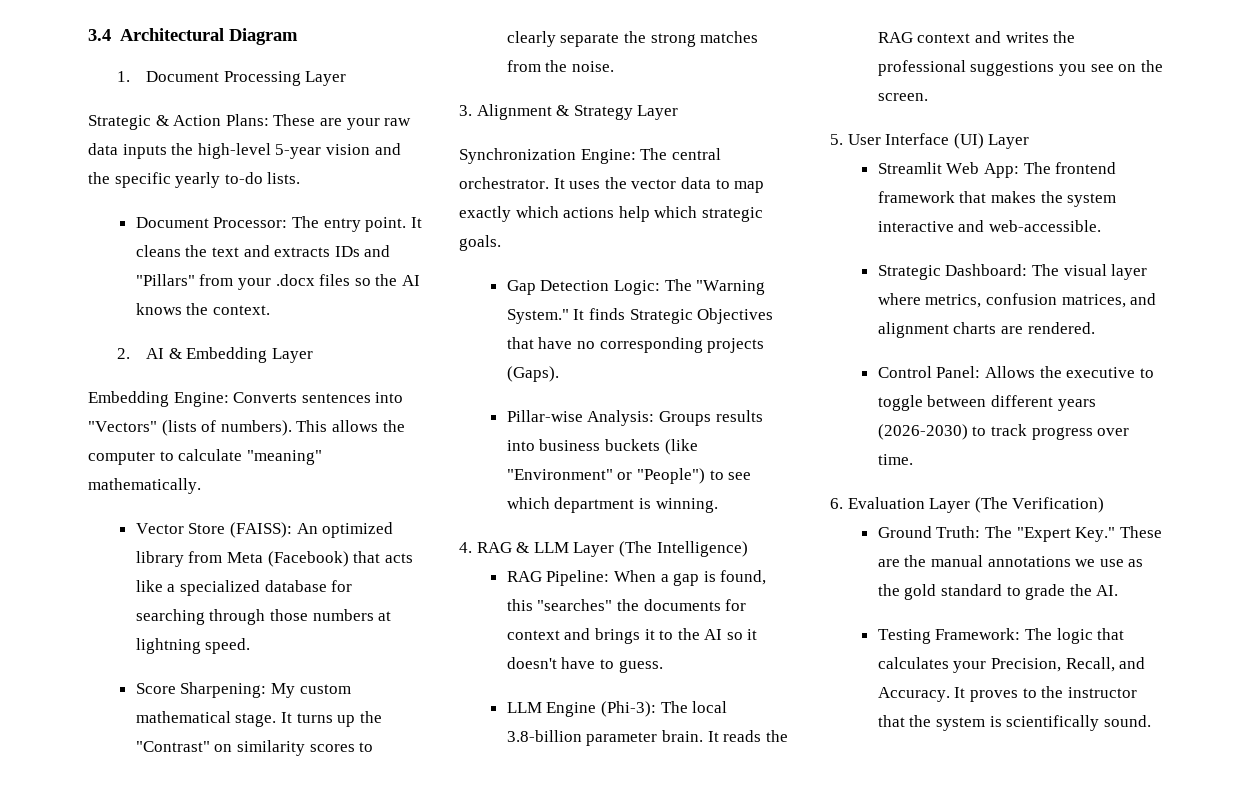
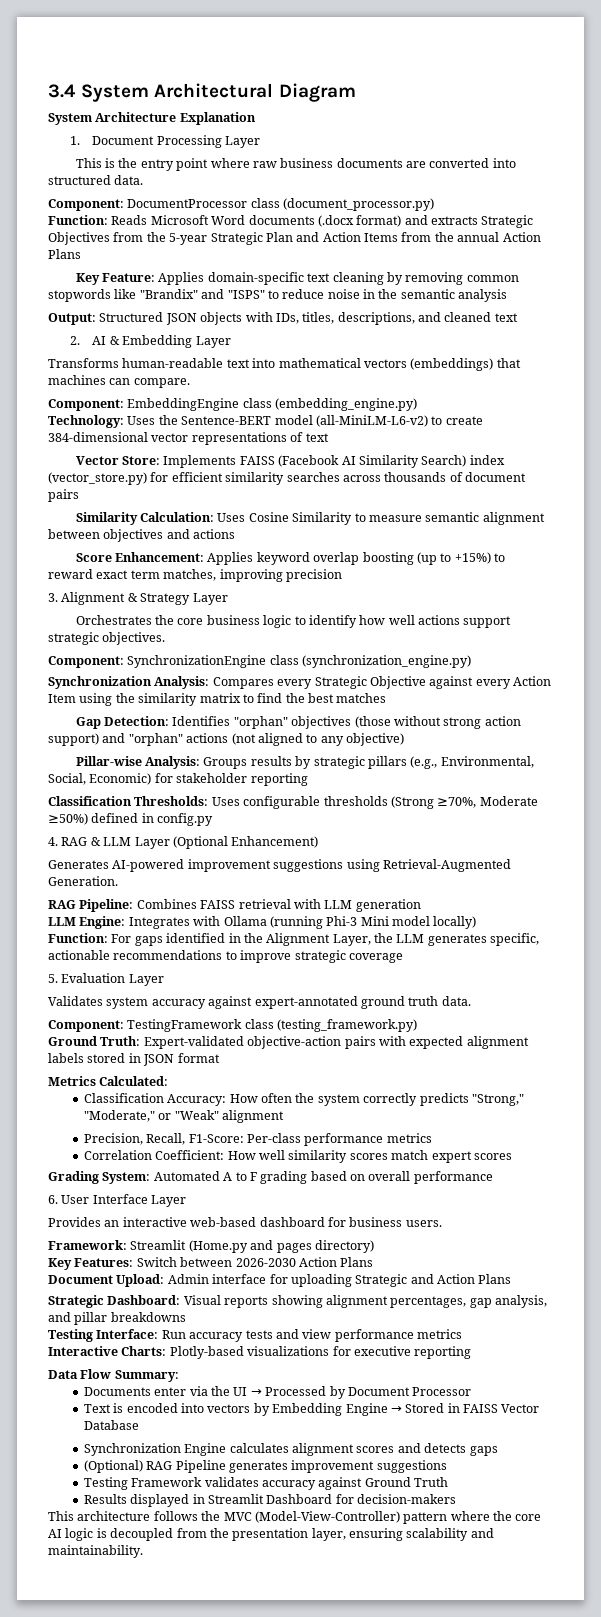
(111, 35) none -> [81,84,150,102] System
(298, 36) none -> [48,112,256,125] // System Architecture Explanation
[88,114,412,130] [88,143,401,159] [88,172,301,188] [135,216,422,232] [135,245,391,257] [135,274,420,290] [135,303,270,315] Strategic & Action Plans: These are your raw data inputs the high-level 5-year vision and the specific yearly to-do lists. // Document Processor: The entry point. It cleans the text and extracts IDs and "Pillars" from your .docx files so the AI knows the context. -> [75,158,516,171] [48,175,144,185] [48,198,435,211] [48,215,534,228] [48,232,541,245] [48,249,81,259] [75,272,519,285] [48,289,508,302] [48,312,518,325] This is the entry point where raw business documents are converted into structured data. // Component: DocumentProcessor class (document_processor.py) // Function: Reads Microsoft Word documents (.docx format) and extracts Strategic Objectives from the 5-year Strategic Plan and Action Items from the annual Action Plans // Key Feature: Applies domain-specific text cleaning by removing common stopwords like "Brandix" and "ISPS" to reduce noise in the semantic analysis // Output: Structured JSON objects with IDs, titles, descriptions, and cleaned text
[88,391,404,407] [88,420,405,436] [88,449,322,465] [88,478,201,494] [135,522,394,538] [135,551,413,567] [135,580,353,596] [135,609,392,625] [135,638,251,654] [135,682,351,698] [135,711,382,727] [135,740,374,756] [506,31,759,47] [506,60,614,72] Embedding Engine: Converts sentences into "Vectors" (lists of numbers). This allows the computer to calculate "meaning" mathematically. // Vector Store (FAISS): An optimized library from Meta (Facebook) that acts like a specialized database for searching through those numbers at lightning speed. // Score Sharpening: My custom mathematical stage. It turns up the "Contrast" on similarity scores to clearly separate the strong matches from the noise. -> [48,358,521,371] [48,375,190,388] [48,398,418,411] [48,415,483,428] [48,432,329,445] [75,455,505,468] [48,472,526,485] [48,489,79,502] [75,512,545,525] [48,529,236,542] [75,552,506,565] [48,569,342,582] Transforms human-readable text into mathematical vectors (embeddings) that machines can compare. // Component: EmbeddingEngine class (embedding_engine.py) // Technology: Uses the Sentence-BERT model (all-MiniLM-L6-v2) to create 384-dimensional vector representations of text // Vector Store: Implements FAISS (Facebook AI Similarity Search) index (vector_store.py) for efficient similarity searches across thousands of document pairs // Similarity Calculation: Uses Cosine Similarity to measure semantic alignment between objectives and actions // Score Enhancement: Applies keyword overlap boosting (up to +15%) to reward exact term matches, improving precision
[459,148,721,164] [459,177,765,193] [459,206,763,222] [459,235,501,251] [506,279,766,295] [506,308,774,324] [506,337,765,353] [506,366,559,382] [506,410,763,426] [506,439,698,455] [506,468,752,484] [506,497,718,513] Synchronization Engine: The central orchestrator. It uses the vector data to map exactly which actions help which strategic goals. // Gap Detection Logic: The "Warning System." It finds Strategic Objectives that have no corresponding projects (Gaps). // Pillar-wise Analysis: Groups results into business buckets (like "Environment" or "People") to see which department is winning. -> [75,615,512,628] [48,632,166,645] [48,655,472,668] [48,676,551,689] [48,693,387,706] [75,716,521,729] [48,733,404,746] [75,756,534,769] [48,773,308,786] [48,796,538,809] [48,813,214,826] Orchestrates the core business logic to identify how well actions support strategic objectives. // Component: SynchronizationEngine class (synchronization_engine.py) // Synchronization Analysis: Compares every Strategic Objective against every Action Item using the similarity matrix to find the best matches // Gap Detection: Identifies "orphan" objectives (those without strong action support) and "orphan" actions (not aligned to any objective) // Pillar-wise Analysis: Groups results by strategic pillars (e.g., Environmental, Social, Economic) for stakeholder reporting // Classification Thresholds: Uses configurable thresholds (Strong ≥70%, Moderate ≥50%) defined in config.py
[618,541,748,557] [506,570,767,586] [506,599,747,611] [506,628,758,644] [506,657,663,673] [506,701,728,717] [506,730,788,746] [877,31,1076,43] [877,60,1163,76] [877,93,928,101] [830,134,843,145] (The Intelligence) // RAG Pipeline: When a gap is found, this "searches" the documents for context and brings it to the AI so it doesn't have to guess. // LLM Engine (Phi-3): The local 3.8-billion parameter brain. It reads the RAG context and writes the professional suggestions you see on the screen. // 5. -> [172,836,319,849] [48,859,511,872] [48,876,118,886] [48,899,421,912] [48,916,477,929] [48,933,540,946] [48,950,403,963] [48,973,164,986] [48,996,471,1009] [48,1019,418,1032] [48,1036,529,1049] [48,1053,220,1066] [48,1076,169,1086] [83,1093,524,1106] [83,1110,285,1123] [83,1133,432,1146] [83,1150,512,1163] [48,1171,493,1184] [48,1195,58,1204] (Optional Enhancement) // Generates AI-powered improvement suggestions using Retrieval-Augmented Generation. // RAG Pipeline: Combines FAISS retrieval with LLM generation // LLM Engine: Integrates with Ollama (running Phi-3 Mini model locally) // Function: For gaps identified in the Alignment Layer, the LLM generates specific, actionable recommendations to improve strategic coverage // 5. Evaluation Layer // Validates system accuracy against expert-annotated ground truth data. // Component: TestingFramework class (testing_framework.py) // Ground Truth: Expert-validated objective-action pairs with expected alignment labels stored in JSON format // Metrics Calculated: // Classification Accuracy: How often the system correctly predicts "Strong," "Moderate," or "Weak" alignment // Precision, Recall, F1-Score: Per-class performance metrics // Correlation Coefficient: How well similarity scores match expert scores // Grading System: Automated A to F grading based on overall performance // 6.
[953,133,1030,149] [877,162,1117,178] [877,191,1117,207] [877,220,1101,232] [877,264,1148,280] [877,293,1157,308] [877,322,1095,338] [877,366,1154,378] [877,395,1096,411] [877,424,1130,440] [877,454,913,465] [830,497,1105,513] [877,526,1162,542] [877,555,1144,567] [877,584,1119,600] [877,628,1125,644] [877,657,1146,673] [877,686,1137,702] [877,715,1151,731] (UI) Layer // Streamlit Web App: The frontend framework that makes the system interactive and web-accessible. // Strategic Dashboard: The visual layer where metrics, confusion matrices, and alignment charts are rendered. // Control Panel: Allows the executive to toggle between different years (2026-2030) to track progress over time. // 6. Evaluation Layer (The Verification) // Ground Truth: The "Expert Key." These are the manual annotations we use as the gold standard to grade the AI. // Testing Framework: The logic that calculates your Precision, Recall, and Accuracy. It proves to the instructor that the system is scientifically sound. -> [151,1195,187,1207] [48,1217,442,1227] [48,1240,374,1253] [48,1257,374,1270] [48,1274,512,1287] [48,1295,547,1308] [48,1312,186,1325] [48,1329,462,1342] [48,1346,472,1359] [48,1369,179,1382] [83,1386,472,1399] [83,1403,540,1416] [83,1420,139,1430] [83,1443,498,1456] [83,1460,447,1473] [83,1477,449,1490] [83,1494,457,1507] [48,1511,542,1524] [48,1528,494,1541] [48,1545,143,1558] Layer // Provides an interactive web-based dashboard for business users. // Framework: Streamlit (Home.py and pages directory) // Key Features: Switch between 2026-2030 Action Plans // Document Upload: Admin interface for uploading Strategic and Action Plans // Strategic Dashboard: Visual reports showing alignment percentages, gap analysis, and pillar breakdowns // Testing Interface: Run accuracy tests and view performance metrics // Interactive Charts: Plotly-based visualizations for executive reporting // Data Flow Summary: // Documents enter via the UI → Processed by Document Processor // Text is encoded into vectors by Embedding Engine → Stored in FAISS Vector Database // Synchronization Engine calculates alignment scores and detects gaps // (Optional) RAG Pipeline generates improvement suggestions // Testing Framework validates accuracy against Ground Truth // Results displayed in Streamlit Dashboard for decision-makers // This architecture follows the MVC (Model-View-Controller) pattern where the core AI logic is decoupled from the presentation layer, ensuring scalability and maintainability.

